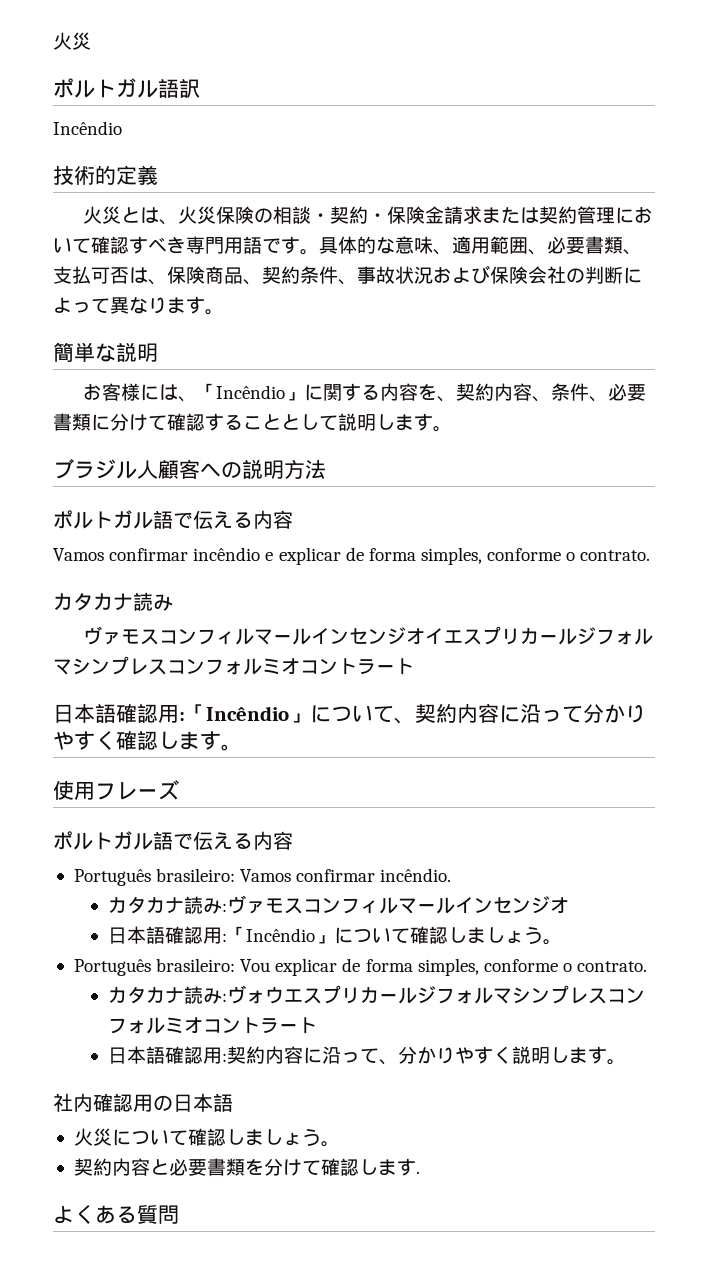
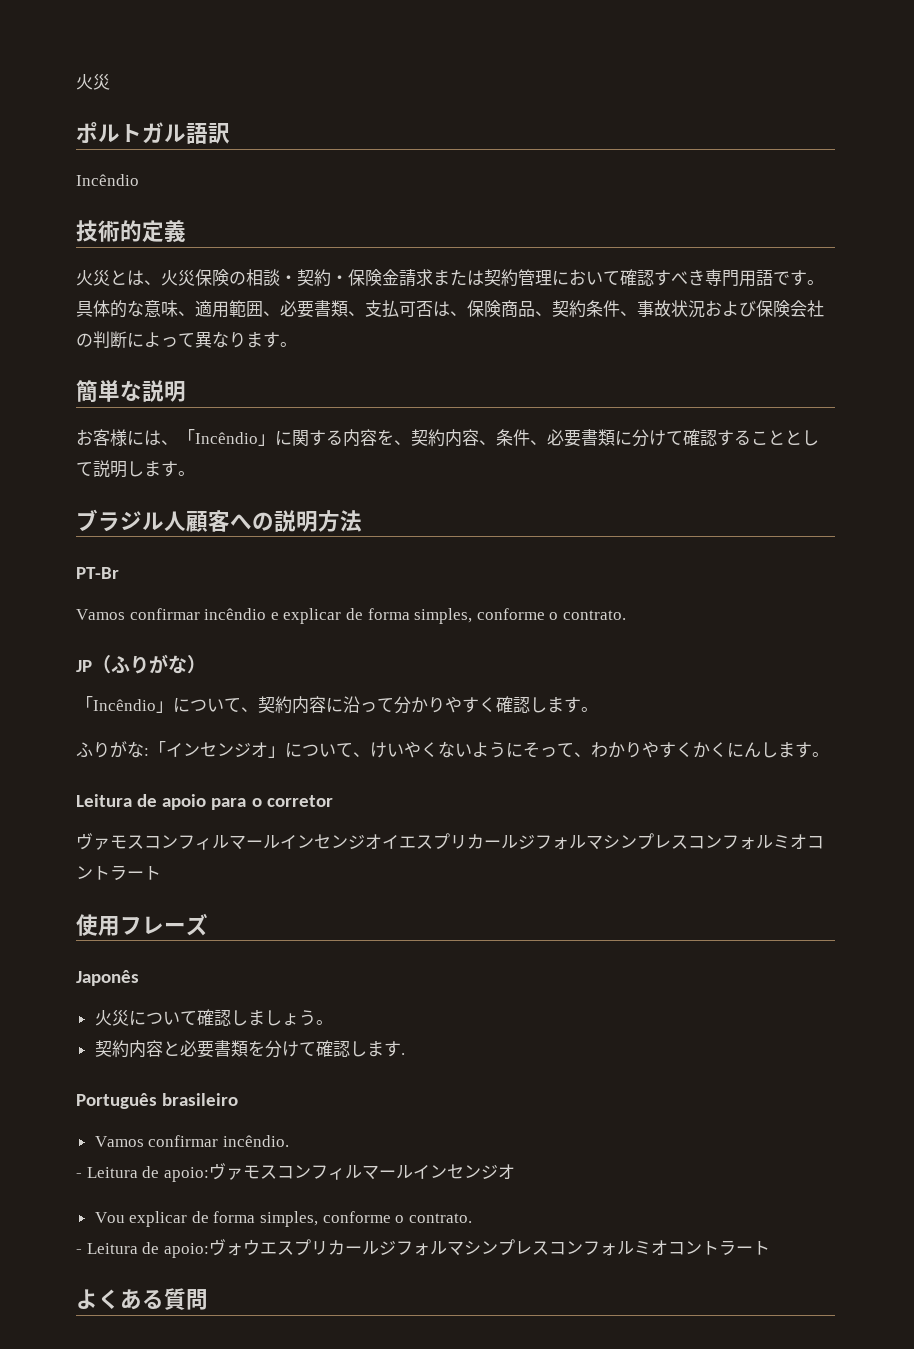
[53,510,293,529] ポルトガル語で伝える内容 -> [76,567,119,579] PT-Br
[53,592,173,611] カタカナ読み -> [76,654,206,674] [76,696,598,714] [76,741,829,758] [76,794,333,810] JP（ふりがな） // 「Incêndio」について、契約内容に沿って分かりやすく確認します。 // ふりがな:「インセンジオ」について、けいやくないようにそって、わかりやすくかくにんします。 // Leitura de apoio para o corretor
[53,703,646,724] [53,731,242,751] [53,780,179,800] [53,831,293,850] [73,868,452,886] [108,895,570,914] [108,926,563,945] [73,958,648,976] [108,985,646,1004] [108,1017,318,1034] [108,1046,627,1065] [53,1093,233,1112] 日本語確認用:「Incêndio」について、契約内容に沿って分かりやすく確認します。 // 使用フレーズ // ポルトガル語で伝える内容 // Português brasileiro: Vamos confirmar incêndio. // カタカナ読み:ヴァモスコンフィルマールインセンジオ // 日本語確認用:「Incêndio」について確認しましょう。 // Português brasileiro: Vou explicar de forma simples, conforme o contrato. // カタカナ読み:ヴォウエスプリカールジフォルマシンプレスコンフォルミオコントラート // 日本語確認用:契約内容に沿って、分かりやすく説明します。 // 社内確認用の日本語 -> [76,913,208,936] [76,970,139,986] 使用フレーズ // Japonês
(420, 1172) none -> [76,1093,239,1109] [94,1135,289,1147] [76,1163,515,1182] [94,1211,472,1227] [76,1239,770,1258] // Português brasileiro // Vamos confirmar incêndio. // - Leitura de apoio:ヴァモスコンフィルマールインセンジオ // Vou explicar de forma simples, conforme o contrato. // - Leitura de apoio:ヴォウエスプリカールジフォルマシンプレスコンフォルミオコントラート

